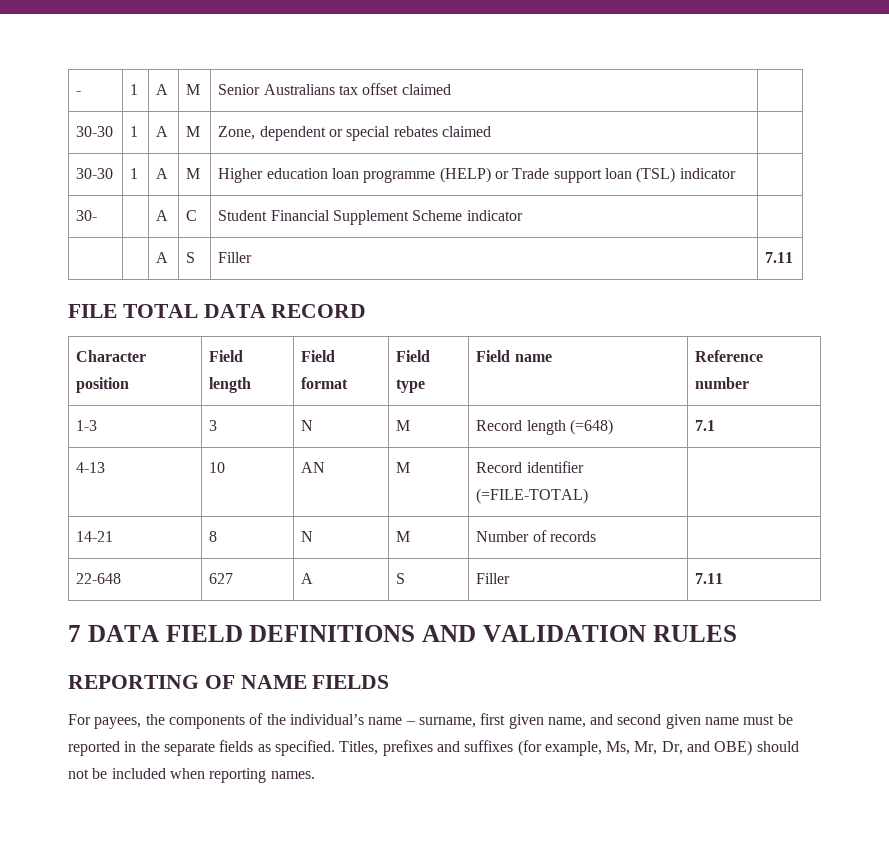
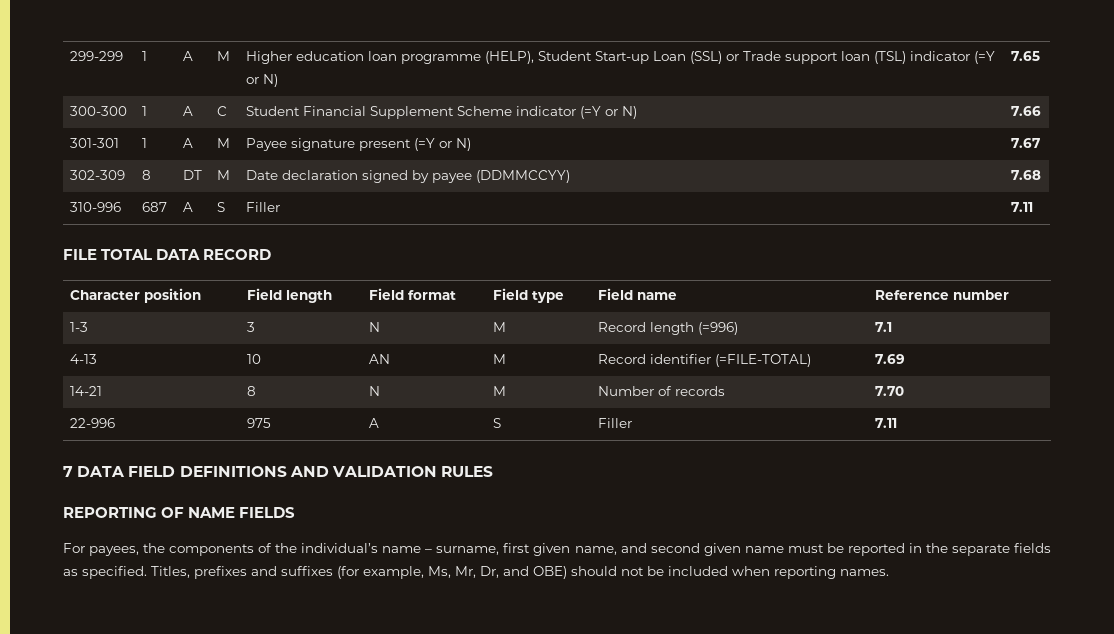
[76,91,82,95] [130,84,139,95] [156,84,169,95] [186,84,201,95] [218,83,451,95] [76,126,114,137] [130,126,139,137] [156,126,169,137] [186,126,201,137] [218,126,492,141] [76,168,114,179] - | 1 | A | M | Senior Australians tax offset claimed | // 30-30 | 1 | A | M | Zone, dependent or special rebates claimed | // 30-30 -> [70,51,124,61] 299-299
[439,167,491,183] (HELP) -> [485,51,723,64] (HELP), Student Start-up Loan (SSL)
[76,210,98,221] | // 30- | -> [974,51,996,64] [246,74,279,87] [1011,51,1041,61] [70,106,128,116] [142,106,148,116] (=Y or N) | 7.65 // 300-300 | 1
(523, 215) | // | -> [580,106,638,119] [1011,106,1042,116] [70,138,120,148] [142,138,148,148] [183,138,194,148] [217,138,231,148] [246,138,472,151] [1011,138,1041,148] [70,170,126,180] [142,170,152,180] [183,170,203,180] [217,170,231,180] [246,170,571,183] [1011,170,1042,180] [70,202,122,212] [142,202,168,212] (=Y or N) | 7.66 // 301-301 | 1 | A | M | Payee signature present (=Y or N) | 7.67 // 302-309 | 8 | DT | M | Date declaration signed by payee (DDMMCCYY) | 7.68 // 310-996 | 687
[570,419,614,435] (=648) -> [698,322,739,335] (=996)
(589, 496) none -> [875,354,906,364] 7.69
[76,573,122,584] [209,573,234,584] // 22-648 | 627 -> [875,386,905,396] [70,418,116,428] [247,418,272,428] 7.70 // 22-996 | 975

